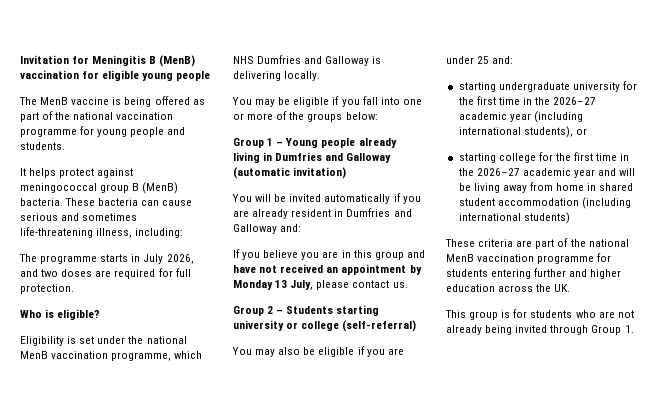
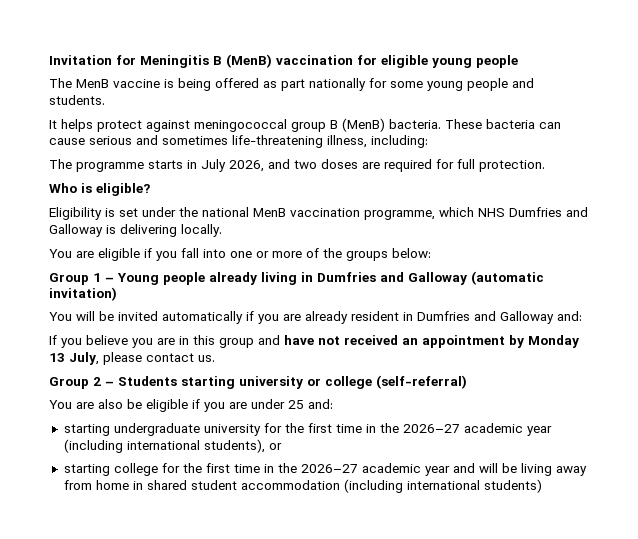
[42,111,174,120] [20,126,95,137] of the national vaccination programme for -> [309,78,423,91] nationally for some
[255,97,291,107] may be -> [76,251,94,258] are
[255,349,276,357] may -> [76,402,94,409] are
[445,238,629,249] [446,253,612,264] [446,268,622,279] [446,284,571,292] [445,309,634,320] [446,325,634,335] // These criteria are part of the national MenB vaccination programme for students entering further and higher education across the UK. // This group is for students who are not already being invited through Group 1. -> (542, 486) none

